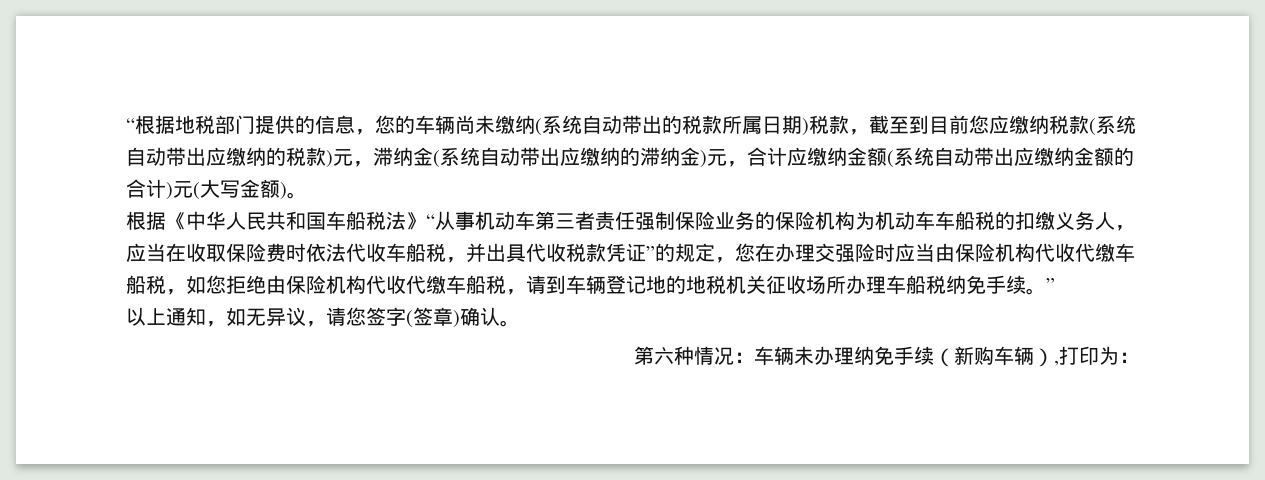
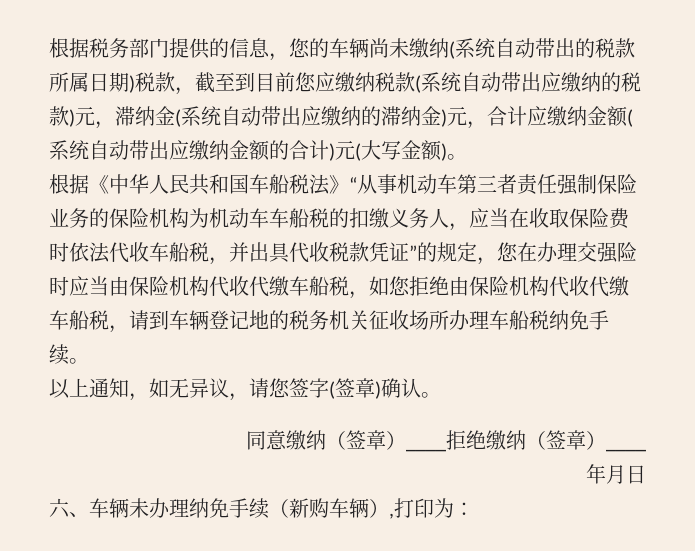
[126,115,215,134] “根据地税 -> [49,38,129,58] 根据税务
[686,275,726,294] 地税 -> [289,310,329,330] 税务
[1046,278,1055,292] ” -> (89, 361) none
[634,346,754,365] 第六种情况： -> [246,430,646,452] [586,464,646,484] [49,498,89,518] 同意缴纳（签章）____拒绝缴纳（签章）____ // 年月日 // 六、

